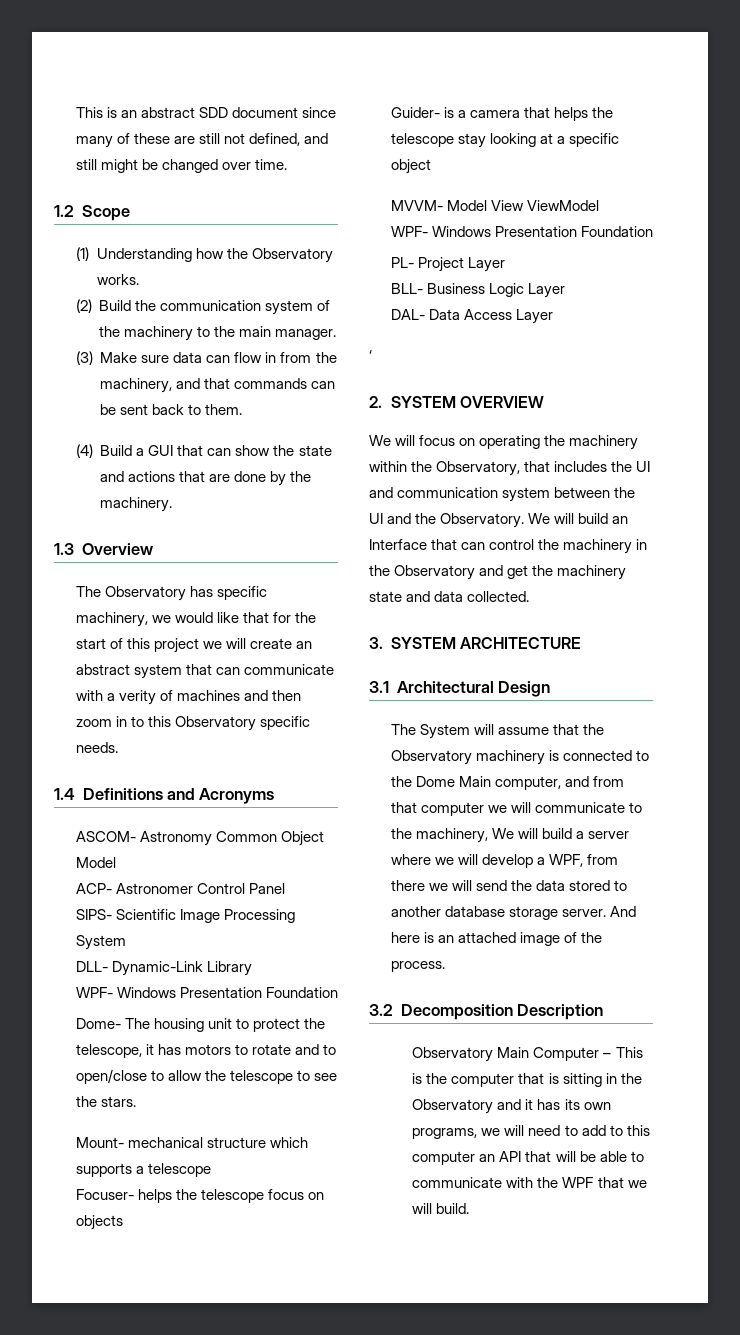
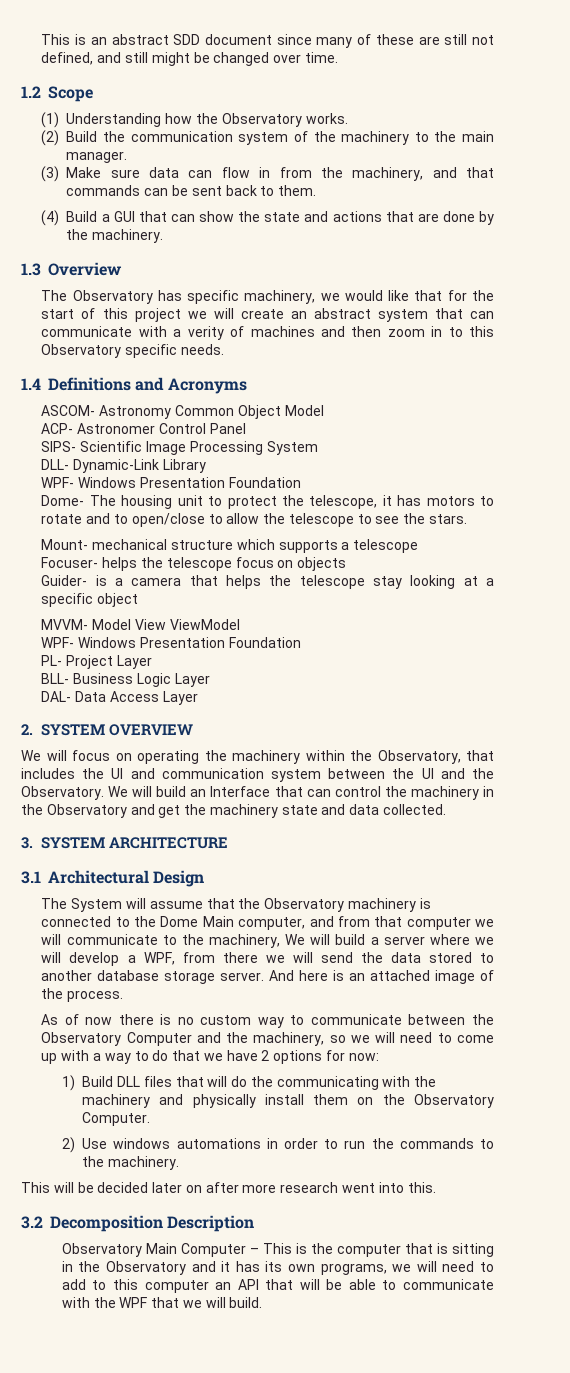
[369,350,372,361] // ‘ -> (198, 698) none
(445, 966) none -> [41,1014,495,1028] [41,1032,495,1046] [41,1050,379,1064] [61,1075,437,1091] [82,1094,495,1108] [82,1112,151,1126] [61,1137,495,1153] [82,1156,179,1170] [21,1182,436,1193] // As of now there is no custom way to communicate between the Observatory Computer and the machinery, so we will need to come up with a way to do that we have 2 options for now: // 1) Build DLL files that will do the communicating with the machinery and physically install them on the Observatory Computer. // 2) Use windows automations in order to run the commands to the machinery. // This will be decided later on after more research went into this.

